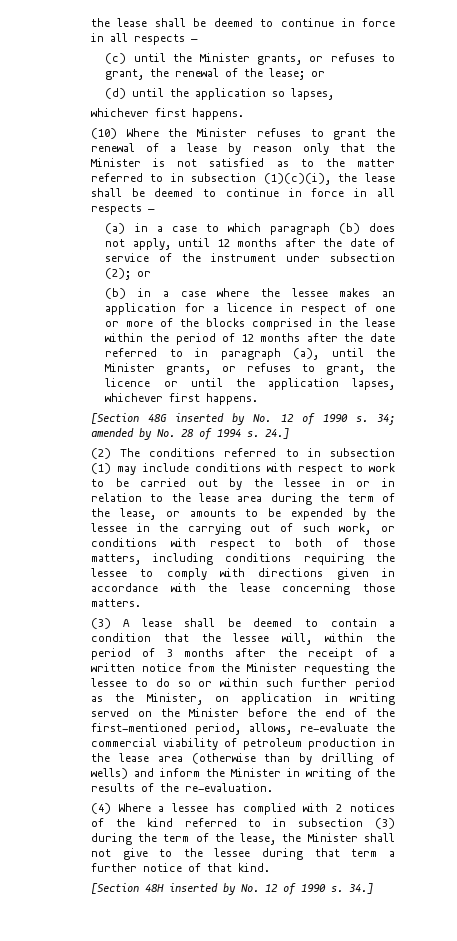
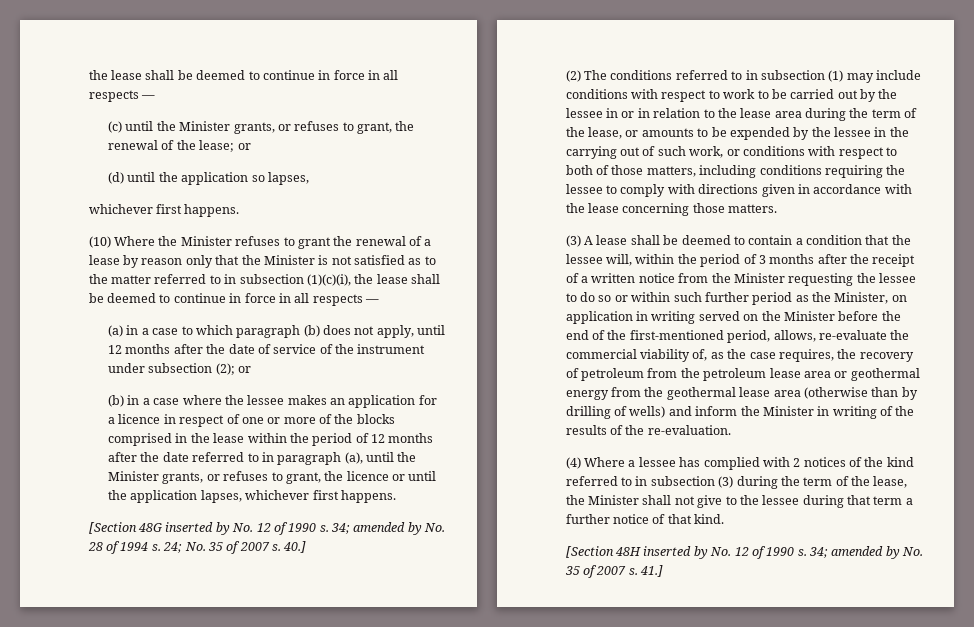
[264,428,289,439] 24.] -> [163,541,307,554] 24; No. 35 of 2007 s. 40.]
[223,738,395,750] [90,753,110,762] of petroleum production in the -> [692,349,914,362] [565,368,920,381] [565,387,736,400] of, as the case requires, the recovery of petroleum from the petroleum lease area or geothermal energy from the geothermal
[348,883,373,894] 34.] -> [809,546,924,559] [564,565,664,578] 34; amended by No. 35 of 2007 s. 41.]

